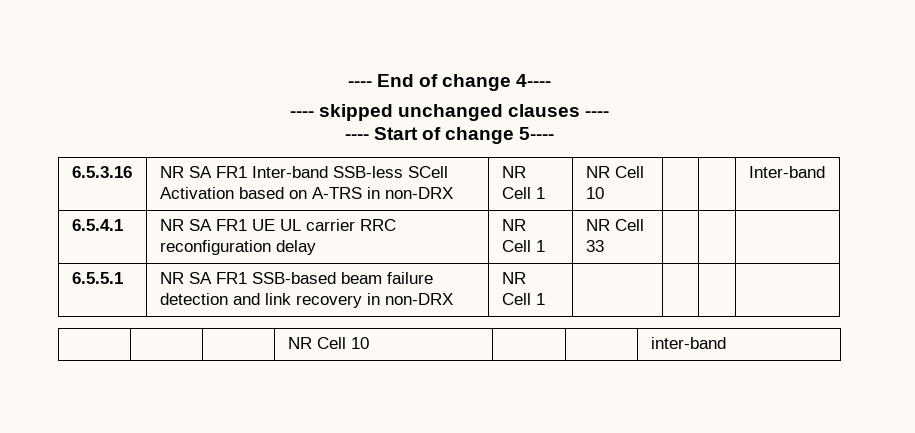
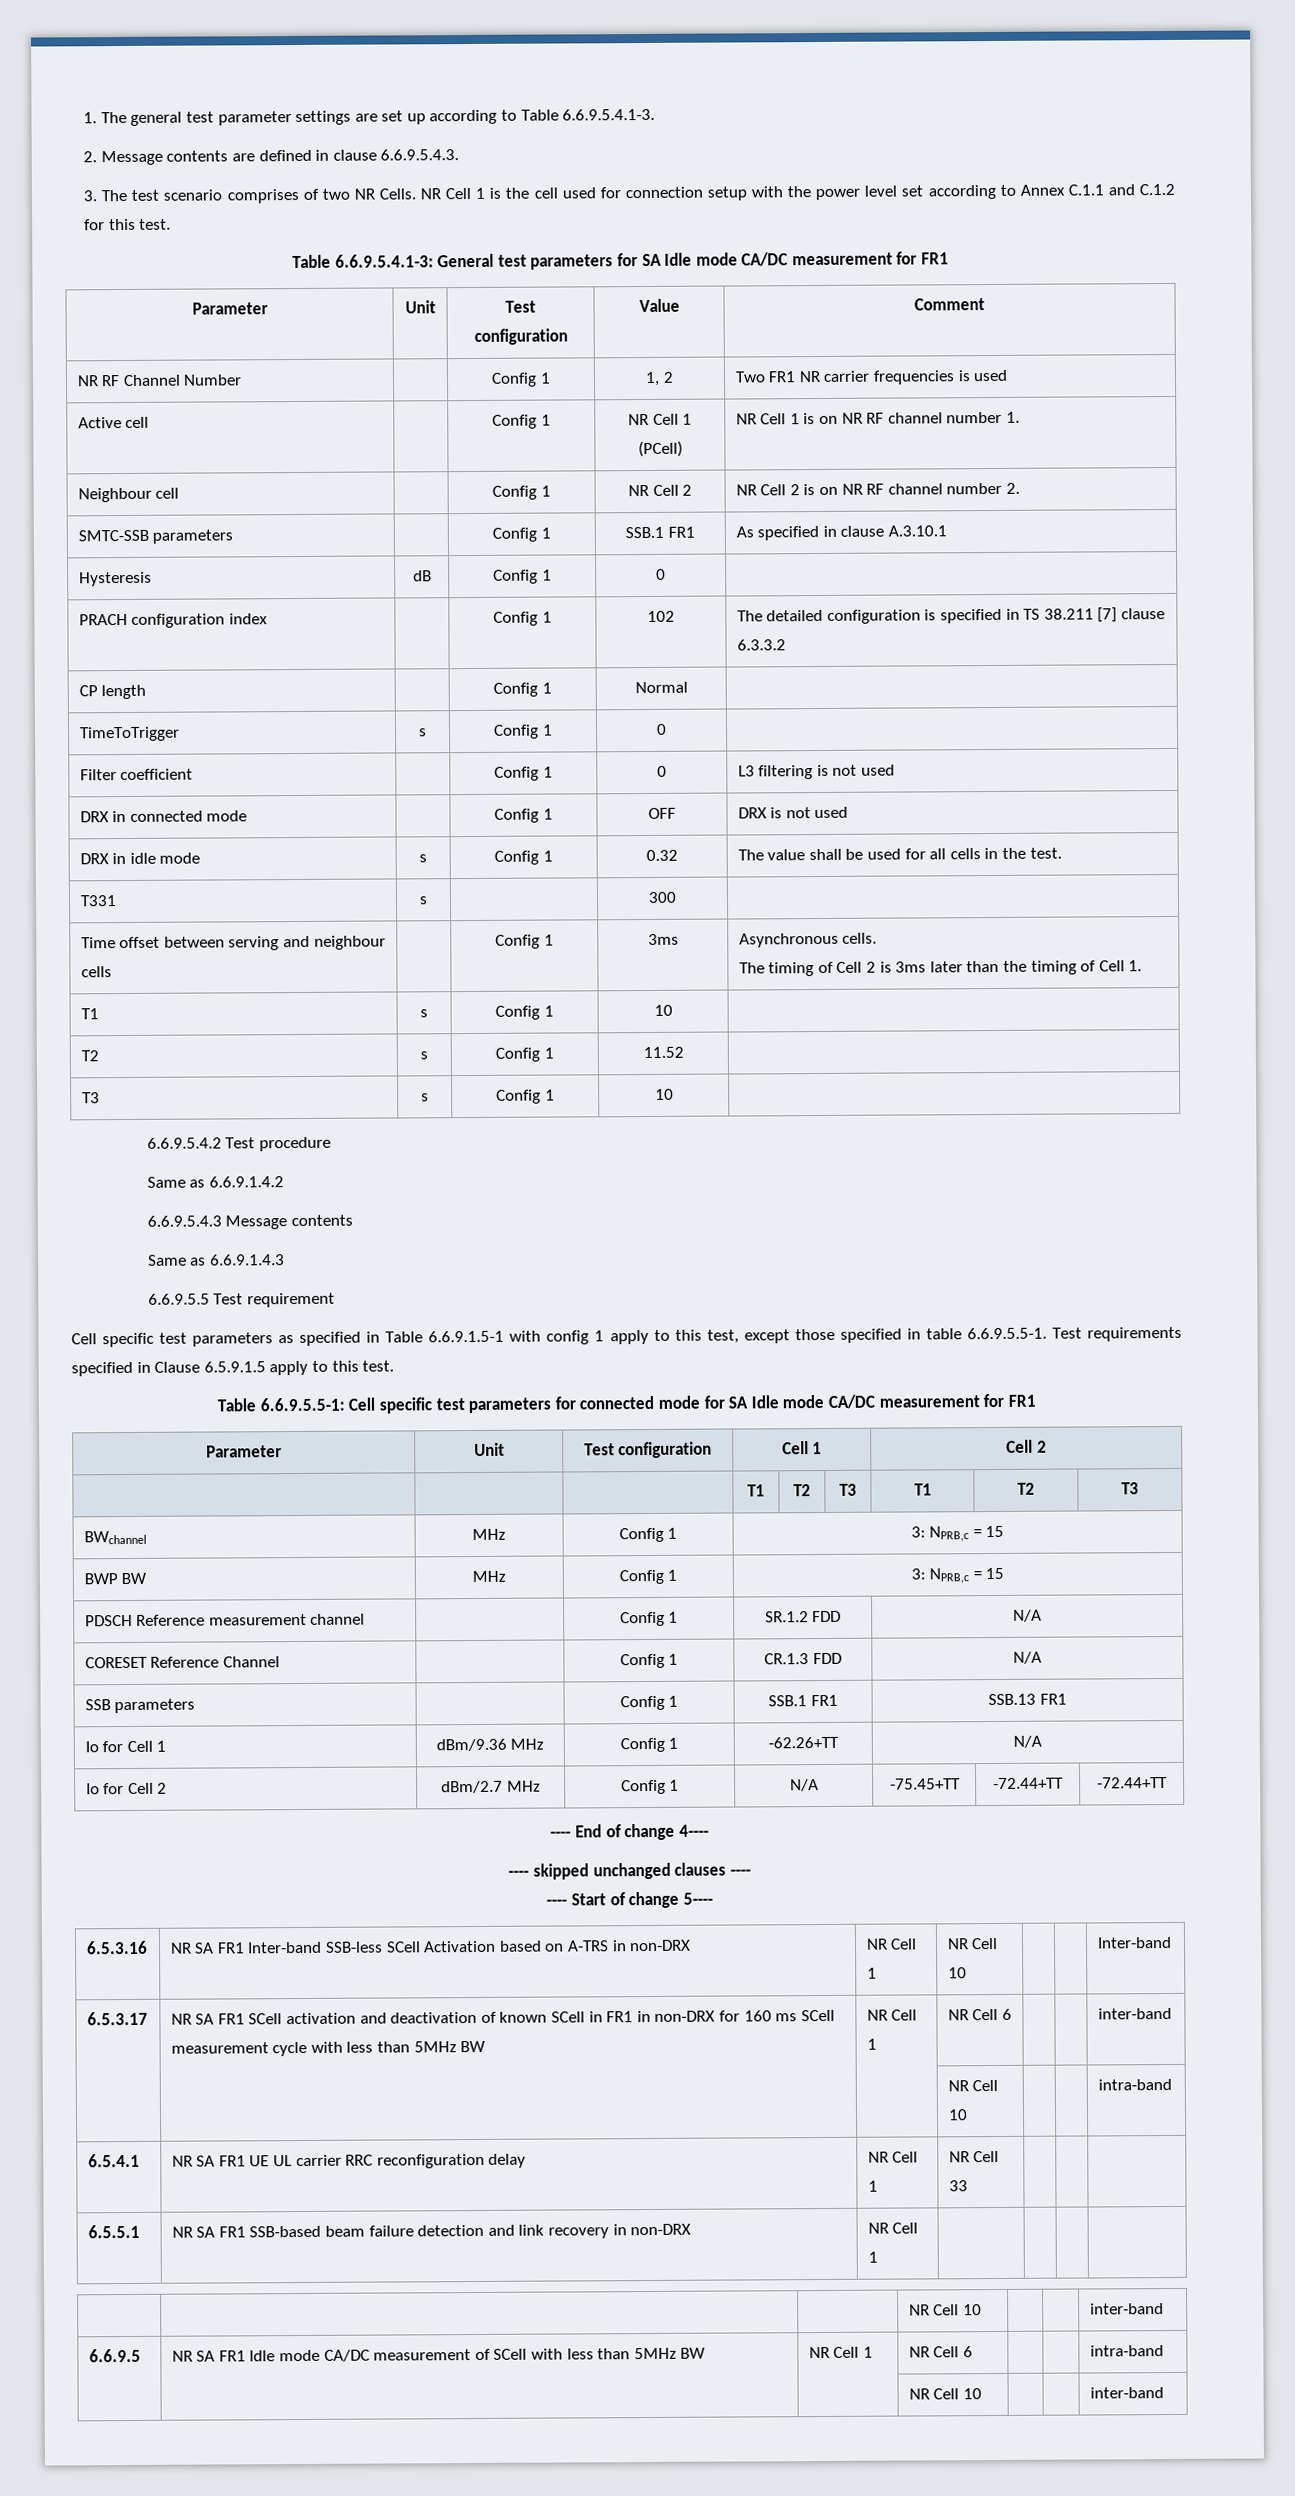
(347, 84) none -> [83,108,656,126] [83,149,460,166] [83,183,1175,204] [84,218,172,231] [291,251,950,270] [191,302,268,315] [404,300,436,314] [505,300,536,313] [473,328,568,345] [638,298,680,313] [914,298,985,311] [76,374,243,387] [491,372,551,387] [645,371,674,386] [734,369,1009,385] [77,416,150,429] [492,414,551,429] [627,413,693,426] [637,440,683,458] [735,411,1021,425] [77,487,180,503] [492,485,551,500] [627,484,693,497] [735,482,1021,496] [77,529,234,544] [492,527,551,542] [625,526,695,539] [735,525,948,541] [78,571,152,587] [412,570,432,582] [493,569,552,584] [656,568,666,580] [78,613,268,628] [493,611,552,626] [647,610,675,622] [736,607,1166,624] [736,639,786,651] [78,684,147,700] [493,682,552,697] [634,681,688,694] [78,726,180,742] [419,728,427,737] [493,724,553,739] [656,723,667,735] [79,768,194,781] [494,766,553,781] [657,765,667,777] [737,764,896,780] [79,810,248,823] [494,808,553,823] [648,807,676,819] [737,806,849,819] [79,852,201,865] [419,854,427,863] [494,850,553,865] [646,849,678,861] [737,847,1062,861] [79,895,117,907] [419,896,428,905] [648,891,677,903] [80,935,386,951] [80,966,112,978] [495,934,554,949] [647,933,679,945] [738,932,878,948] [738,960,1143,977] [80,1008,99,1020] [420,1009,428,1018] [495,1005,554,1020] [653,1004,673,1016] [80,1050,99,1062] [420,1051,428,1060] [495,1047,554,1062] [642,1046,684,1059] [81,1092,100,1104] [421,1093,429,1102] [496,1089,555,1104] [654,1088,674,1100] [146,1136,331,1152] [146,1176,284,1188] [146,1214,353,1230] [147,1254,285,1266] [147,1292,335,1308] [71,1326,1182,1348] [71,1360,395,1377] [217,1393,1036,1414] [206,1445,282,1458] [473,1442,505,1457] [583,1441,713,1459] [781,1441,823,1455] [1006,1439,1047,1453] [747,1484,765,1497] [793,1484,811,1497] [839,1483,857,1496] [913,1483,932,1496] [1017,1482,1035,1495] [1121,1482,1139,1495] [83,1530,147,1545] [472,1528,506,1541] [618,1527,678,1543] [910,1525,1005,1542] [83,1572,148,1585] [472,1570,506,1583] [618,1569,678,1585] [910,1567,1005,1584] [84,1613,366,1627] [619,1611,679,1627] [764,1610,842,1623] [1013,1609,1042,1622] [84,1656,280,1669] [619,1653,679,1669] [764,1652,842,1665] [1013,1651,1042,1664] [84,1698,196,1714] [619,1695,679,1711] [768,1694,838,1707] [988,1693,1067,1706] [84,1740,167,1753] [435,1738,545,1752] [619,1737,679,1753] [768,1736,839,1749] [1013,1735,1042,1748] [85,1782,168,1795] [441,1780,541,1794] [620,1779,680,1795] [789,1779,819,1792] [889,1778,961,1790] [993,1777,1064,1790] [1097,1777,1168,1789] 1. The general test parameter settings are set up according to Table 6.6.9.5.4.1-3. // 2. Message contents are defined in clause 6.6.9.5.4.3. // 3. The test scenario comprises of two NR Cells. NR Cell 1 is the cell used for connection setup with the power level set according to Annex C.1.1 and C.1.2 for this test. // Table 6.6.9.5.4.1-3: General test parameters for SA Idle mode CA/DC measurement for FR1 // Parameter | Unit | Test configuration | Value | Comment // NR RF Channel Number | | Config 1 | 1, 2 | Two FR1 NR carrier frequencies is used // Active cell | | Config 1 | NR Cell 1 (PCell) | NR Cell 1 is on NR RF channel number 1. // Neighbour cell | | Config 1 | NR Cell 2 | NR Cell 2 is on NR RF channel number 2. // SMTC-SSB parameters | | Config 1 | SSB.1 FR1 | As specified in clause A.3.10.1 // Hysteresis | dB | Config 1 | 0 | // PRACH configuration index | | Config 1 | 102 | The detailed configuration is specified in TS 38.211 [7] clause 6.3.3.2 // CP length | | Config 1 | Normal | // TimeToTrigger | s | Config 1 | 0 | // Filter coefficient | | Config 1 | 0 | L3 filtering is not used // DRX in connected mode | | Config 1 | OFF | DRX is not used // DRX in idle mode | s | Config 1 | 0.32 | The value shall be used for all cells in the test. // T331 | s | | 300 | // Time offset between serving and neighbour cells | | Config 1 | 3ms | Asynchronous cells. // The timing of Cell 2 is 3ms later than the timing of Cell 1. // T1 | s | Config 1 | 10 | // T2 | s | Config 1 | 11.52 | // T3 | s | Config 1 | 10 | // 6.6.9.5.4.2 Test procedure // Same as 6.6.9.1.4.2 // 6.6.9.5.4.3 Message contents // Same as 6.6.9.1.4.3 // 6.6.9.5.5 Test requirement // Cell specific test parameters as specified in Table 6.6.9.1.5-1 with config 1 apply to this test, except those specified in table 6.6.9.5.5-1. Test requirements specified in Clause 6.5.9.1.5 apply to this test. // Table 6.6.9.5.5-1: Cell specific test parameters for connected mode for SA Idle mode CA/DC measurement for FR1 // Parameter | Unit | Test configuration | Cell 1 | Cell 2 // | | | T1 | T2 | T3 | T1 | T2 | T3 // BWchannel | MHz | Config 1 | 3: NPRB,c = 15 // BWP BW | MHz | Config 1 | 3: NPRB,c = 15 // PDSCH Reference measurement channel | | Config 1 | SR.1.2 FDD | N/A // CORESET Reference Channel | | Config 1 | CR.1.3 FDD | N/A // SSB parameters | | Config 1 | SSB.1 FR1 | SSB.13 FR1 // Io for Cell 1 | dBm/9.36 MHz | Config 1 | -62.26+TT | N/A // Io for Cell 2 | dBm/2.7 MHz | Config 1 | N/A | -75.45+TT | -72.44+TT | -72.44+TT //
(825, 172) none -> [86,2011,148,2026] [170,2009,835,2025] [170,2040,487,2057] [866,2009,918,2021] [866,2038,877,2050] [947,2008,1012,2021] [1097,2007,1172,2020] [947,2079,999,2092] [947,2109,968,2121] [1097,2078,1172,2091] // 6.5.3.17 | NR SA FR1 SCell activation and deactivation of known SCell in FR1 in non-DRX for 160 ms SCell measurement cycle with less than 5MHz BW | NR Cell 1 | NR Cell 6 | | | inter-band // | | | NR Cell 10 | | | intra-band
(726, 343) none -> [88,2348,141,2363] [171,2347,707,2362] [808,2346,873,2359] [908,2346,973,2358] [1089,2345,1164,2357] [908,2388,982,2400] [1089,2387,1164,2399] // 6.6.9.5 | NR SA FR1 Idle mode CA/DC measurement of SCell with less than 5MHz BW | NR Cell 1 | NR Cell 6 | | | intra-band // | | | NR Cell 10 | | | inter-band

